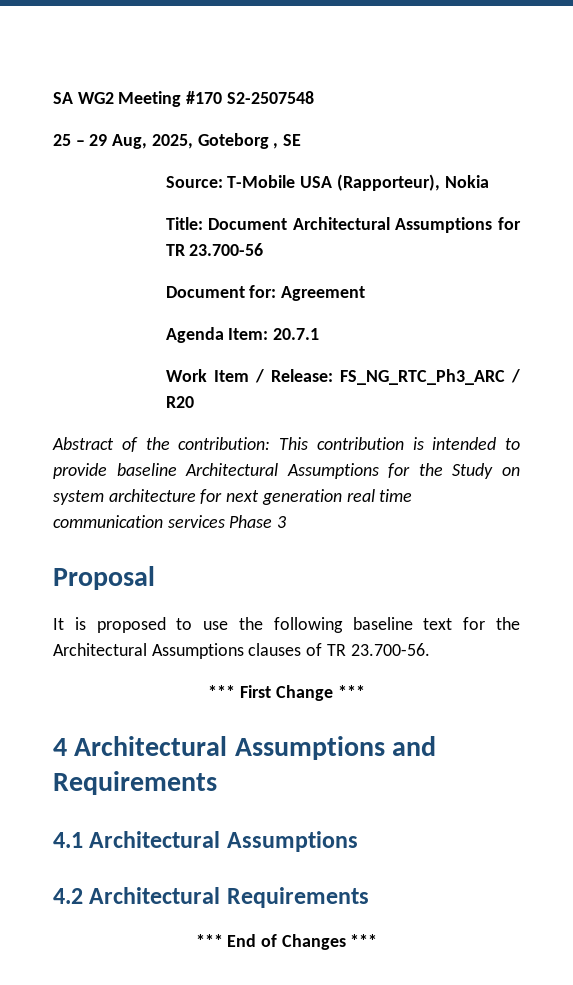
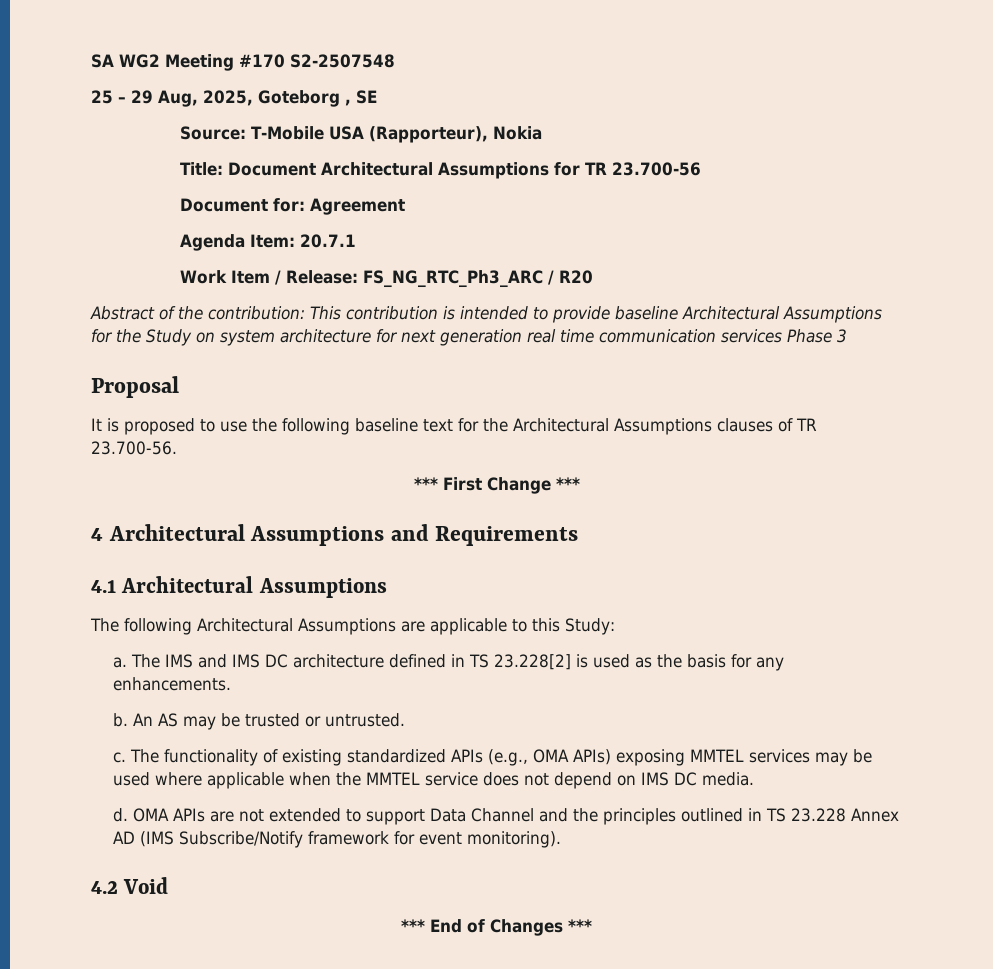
(358, 841) none -> [90,618,615,635] [113,654,785,671] [113,677,232,691] [113,713,406,730] [113,749,873,766] [113,772,755,789] [113,808,900,825] [113,831,562,848] // The following Architectural Assumptions are applicable to this Study: // a. The IMS and IMS DC architecture defined in TS 23.228[2] is used as the basis for any enhancements. // b. An AS may be trusted or untrusted. // c. The functionality of existing standardized APIs (e.g., OMA APIs) exposing MMTEL services may be used where applicable when the MMTEL service does not depend on IMS DC media. // d. OMA APIs are not extended to support Data Channel and the principles outlined in TS 23.228 Annex AD (IMS Subscribe/Notify framework for event monitoring).
[89,887,369,908] Architectural Requirements -> [123,877,169,894] Void

